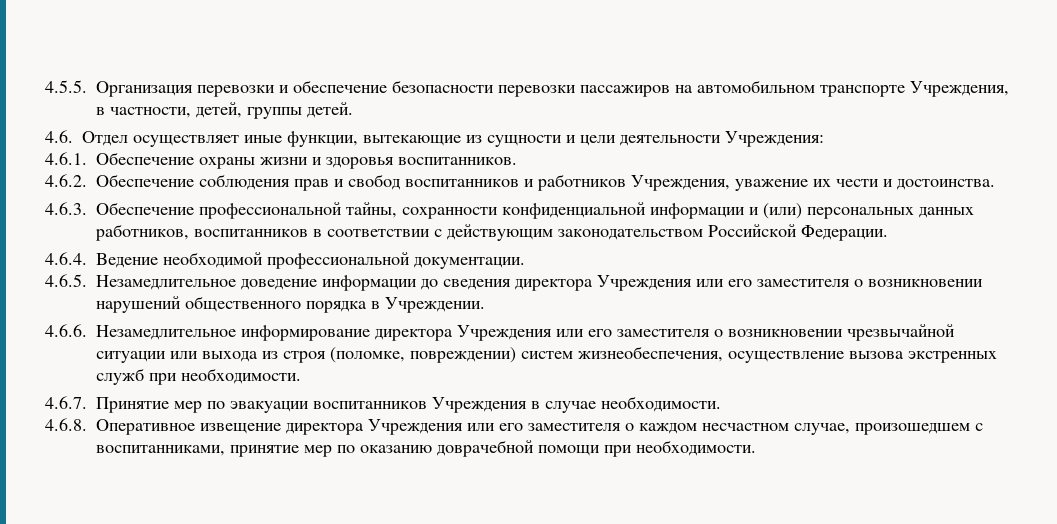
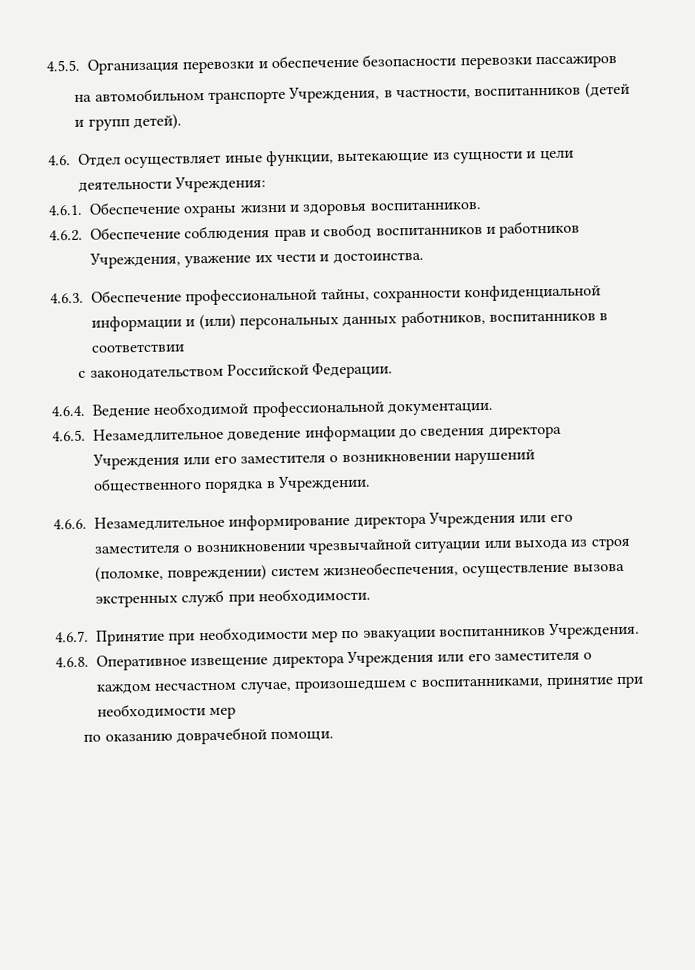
(670, 91) none -> (617, 62) //
[196,102,353,119] детей, группы детей. -> [474,81,630,99] [74,113,182,131] воспитанников (детей и групп детей).
[434,224,553,241] с действующим -> [78,370,87,378] // с
(169, 405) none -> [168,626,308,645] при необходимости
[432,396,721,413] Учреждения в случае необходимости. -> [548,622,641,640] Учреждения.
[304,445,332,457] мер -> [616,675,645,689] [97,703,237,720] при необходимости мер //
[538,440,756,457] помощи при необходимости. -> [270,731,335,743] помощи.

